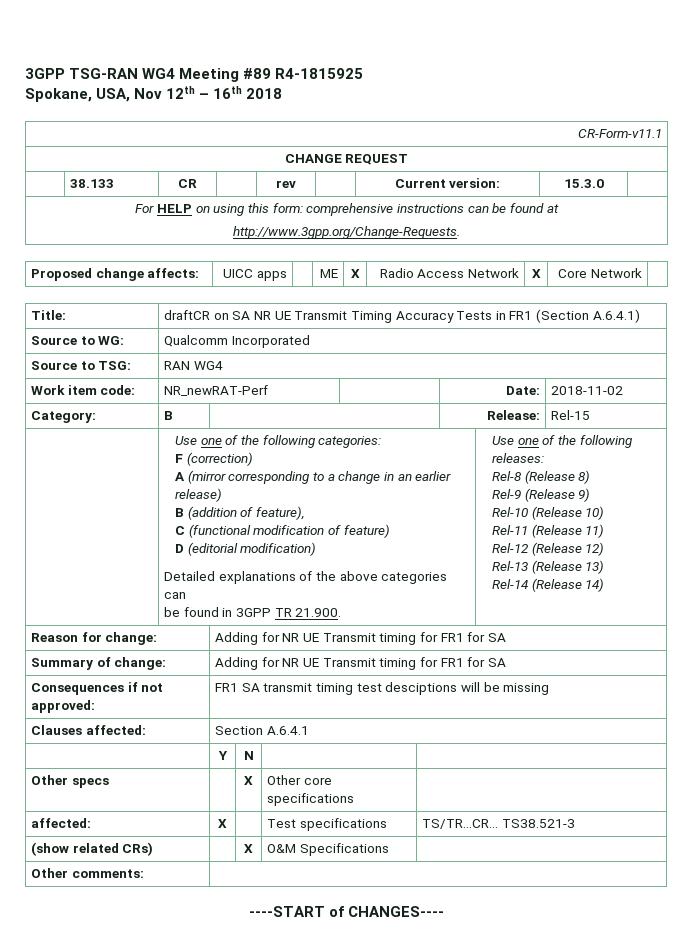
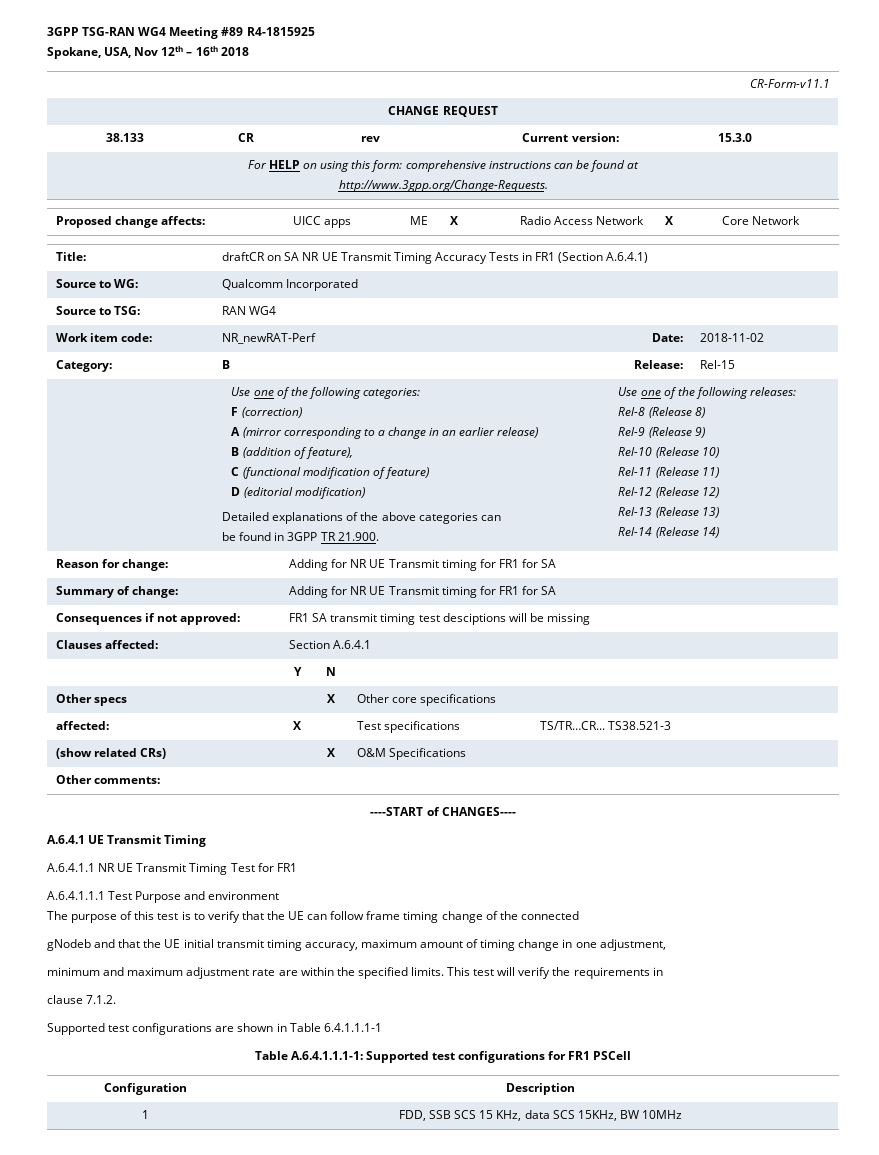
(445, 911) none -> [47,835,207,847] [47,863,297,875] [47,891,280,903] [47,911,579,923] [47,939,666,951] [47,967,663,979] [47,995,117,1004] [47,1023,382,1035] [254,1051,632,1063] [103,1083,187,1095] [506,1083,575,1095] [141,1110,149,1119] [399,1110,682,1121] // A.6.4.1 UE Transmit Timing // A.6.4.1.1 NR UE Transmit Timing Test for FR1 // A.6.4.1.1.1 Test Purpose and environment // The purpose of this test is to verify that the UE can follow frame timing change of the connected // gNodeb and that the UE initial transmit timing accuracy, maximum amount of timing change in one adjustment, // minimum and maximum adjustment rate are within the specified limits. This test will verify the requirements in // clause 7.1.2. // Supported test configurations are shown in Table 6.4.1.1.1-1 // Table A.6.4.1.1.1-1: Supported test configurations for FR1 PSCell // Configuration | Description // 1 | FDD, SSB SCS 15 KHz, data SCS 15KHz, BW 10MHz

